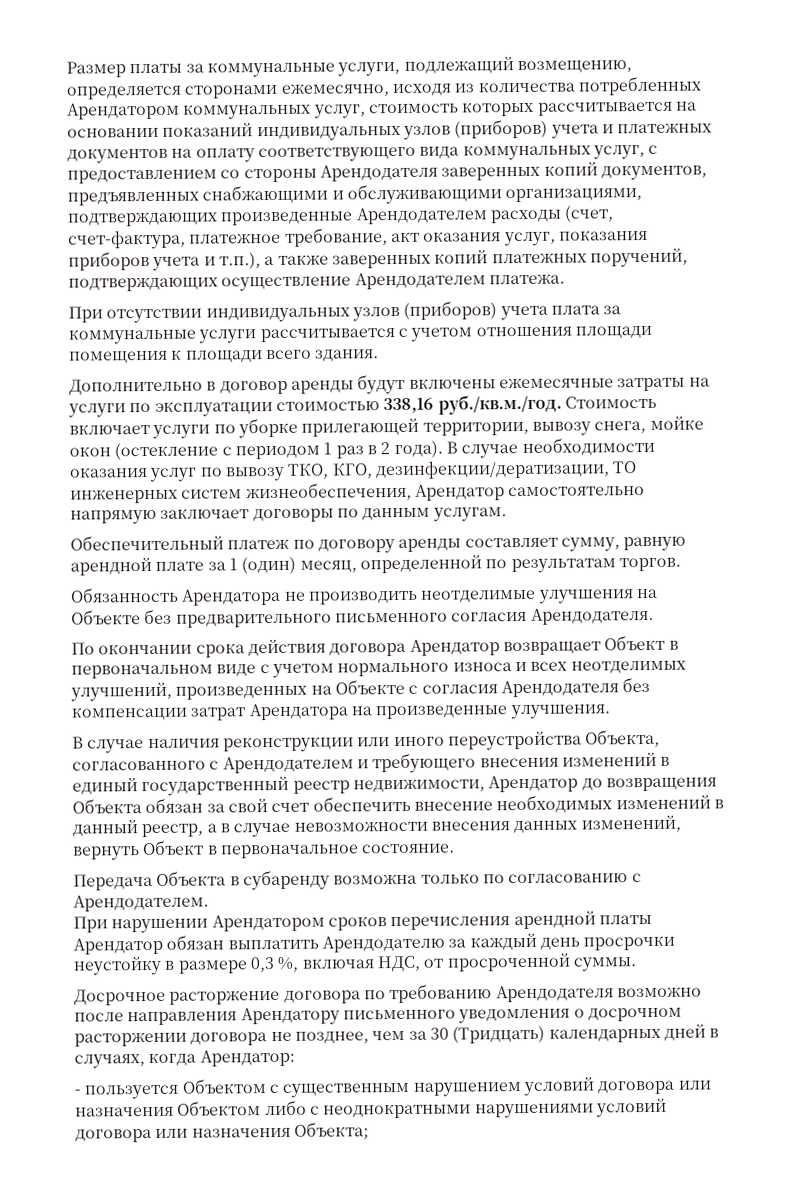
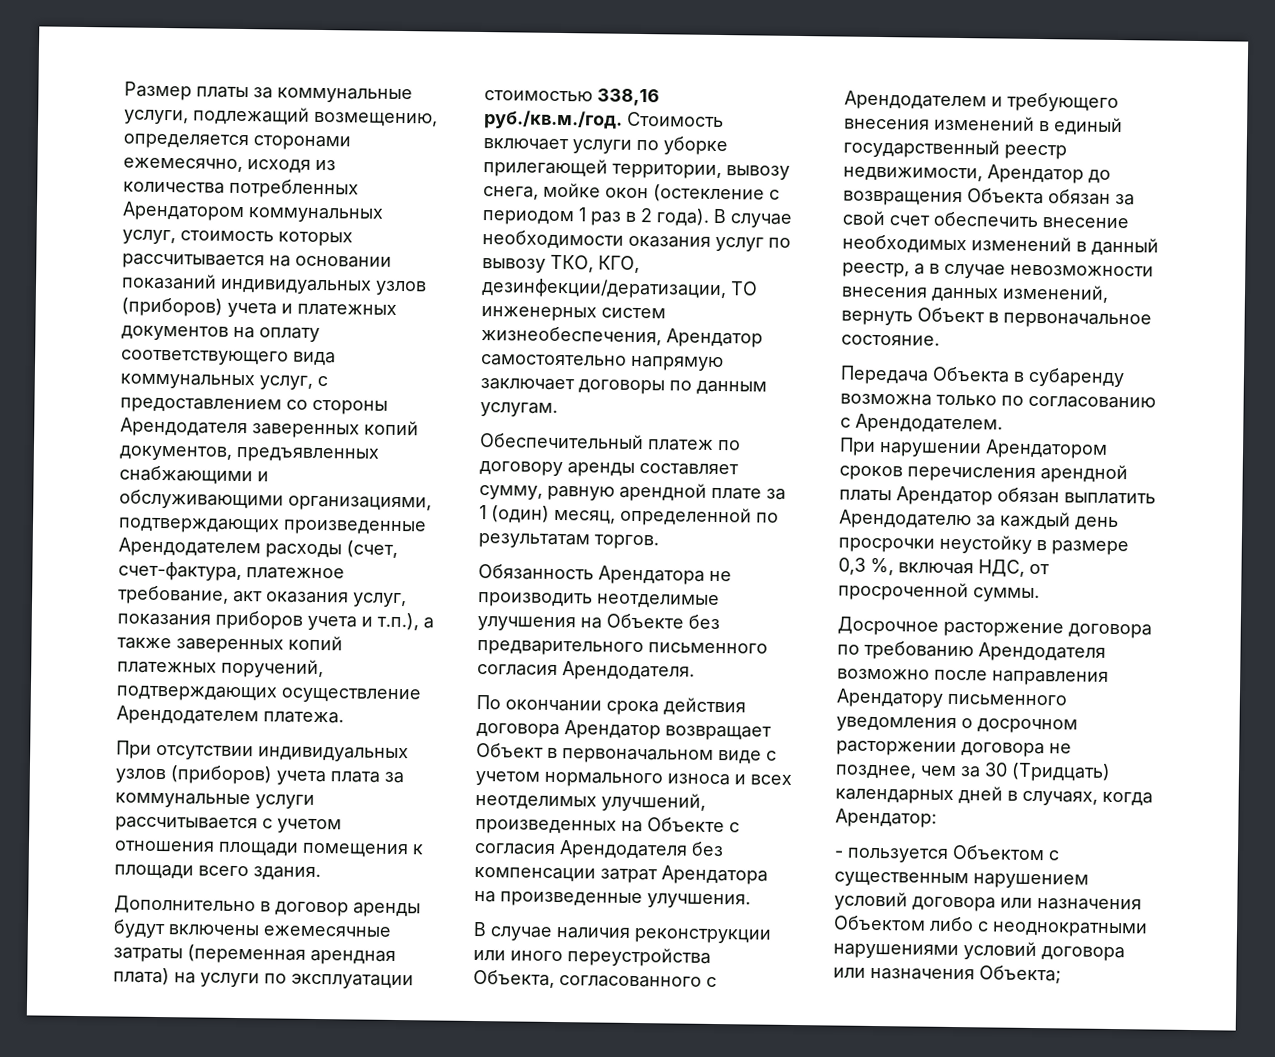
(686, 384) none -> [187,944,396,965] [113,967,170,986] (переменная арендная плата)

